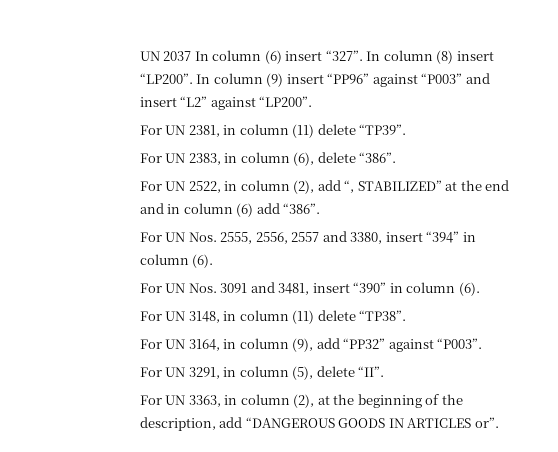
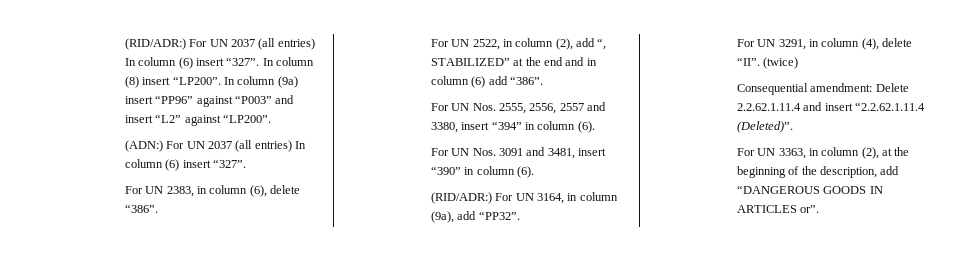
[139,51,192,61] UN 2037 -> [124,38,315,50] (RID/ADR:) For UN 2037 (all entries)
[266,73,284,87] (9) -> [277,76,298,88] (9a)
[139,124,407,138] For UN 2381, in column (11) delete “TP39”. -> [124,140,307,152] [124,159,246,171] (ADN:) For UN 2037 (all entries) In column (6) insert “327”.
[139,310,407,324] For UN 3148, in column (11) delete “TP38”. // -> [430,192,492,204] (RID/ADR:)
[292,338,483,352] (9), add “PP32” against “P003”. -> [430,211,520,223] (9a), add “PP32”.
[292,366,314,380] (5), -> [861,38,879,50] (4),
(385, 371) none -> [763,57,799,69] [736,83,909,95] [736,102,925,111] [736,121,793,133] (twice) // Consequential amendment: Delete 2.2.62.1.11.4 and insert “2.2.62.1.11.4 (Deleted)”.

